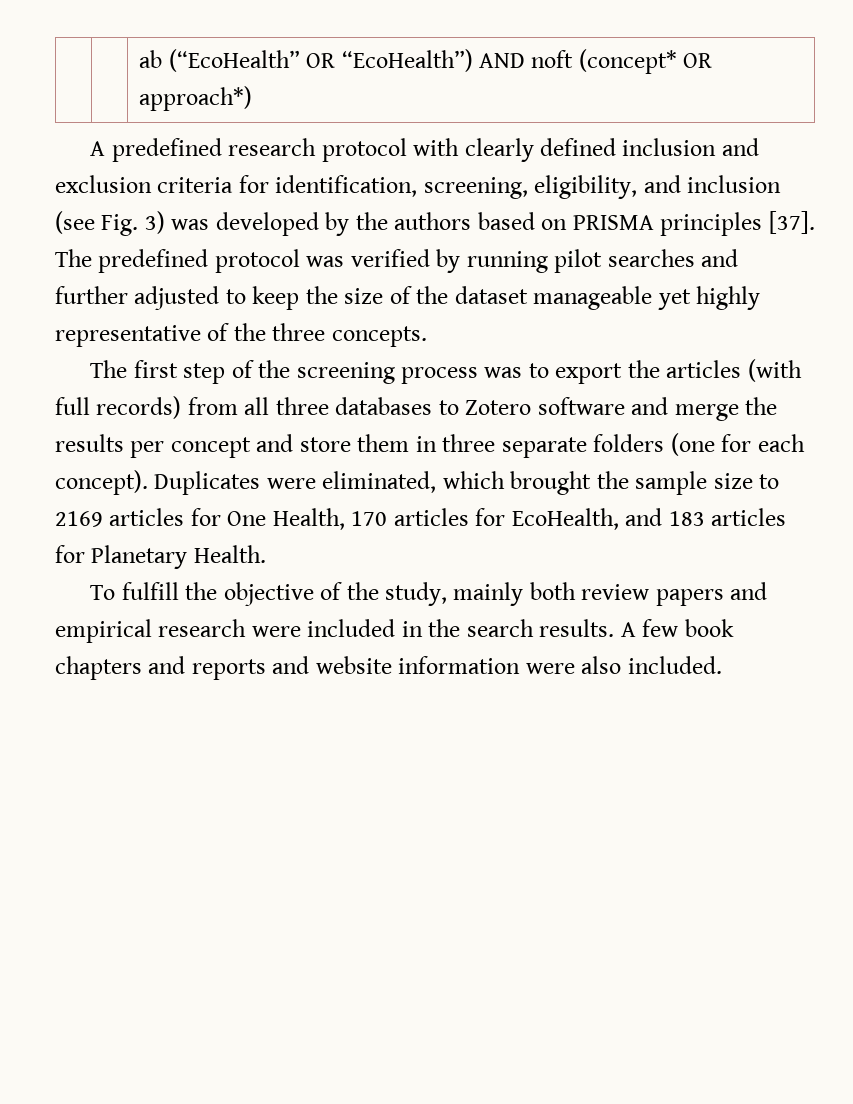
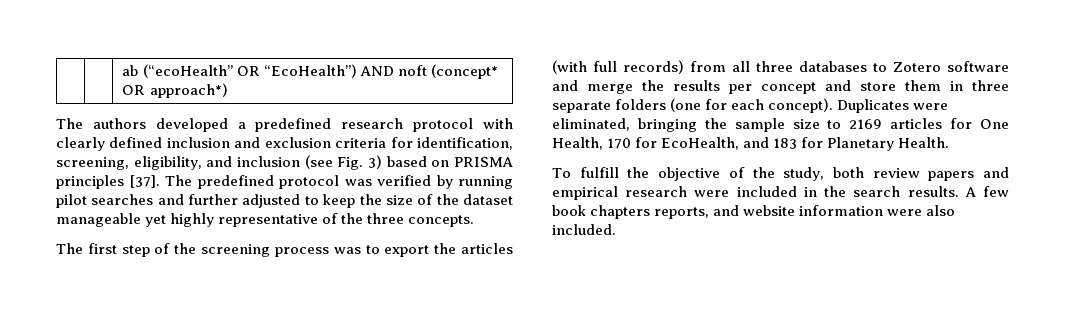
[168,49,300,72] (“EcoHealth” -> [142,64,233,78] (“ecoHealth”
[90,141,106,156] A -> [56,118,246,132] The authors developed a
[171,212,472,236] was developed by the authors -> (382, 162) none
[442,471,592,495] which brought -> [637,118,697,132] bringing
[393,508,469,526] articles -> (632, 143) none
[711,508,787,526] articles -> (798, 143) none
[453,582,524,606] mainly -> (825, 174) none
[148,656,266,680] and reports -> [654,207,710,219] reports,

